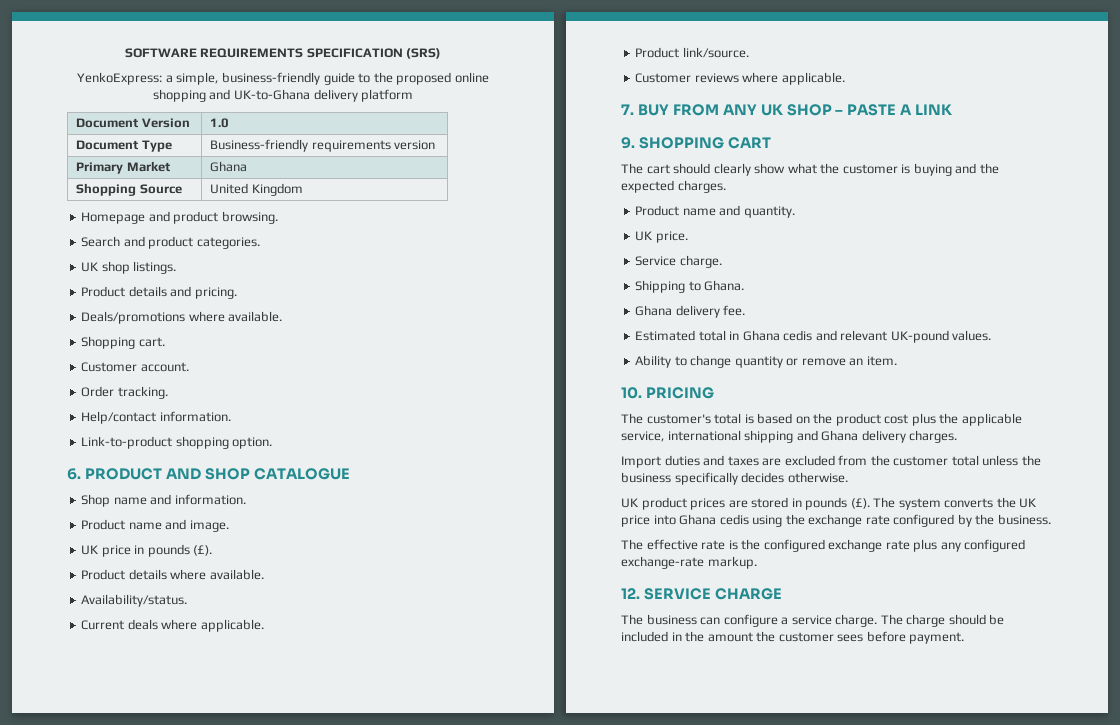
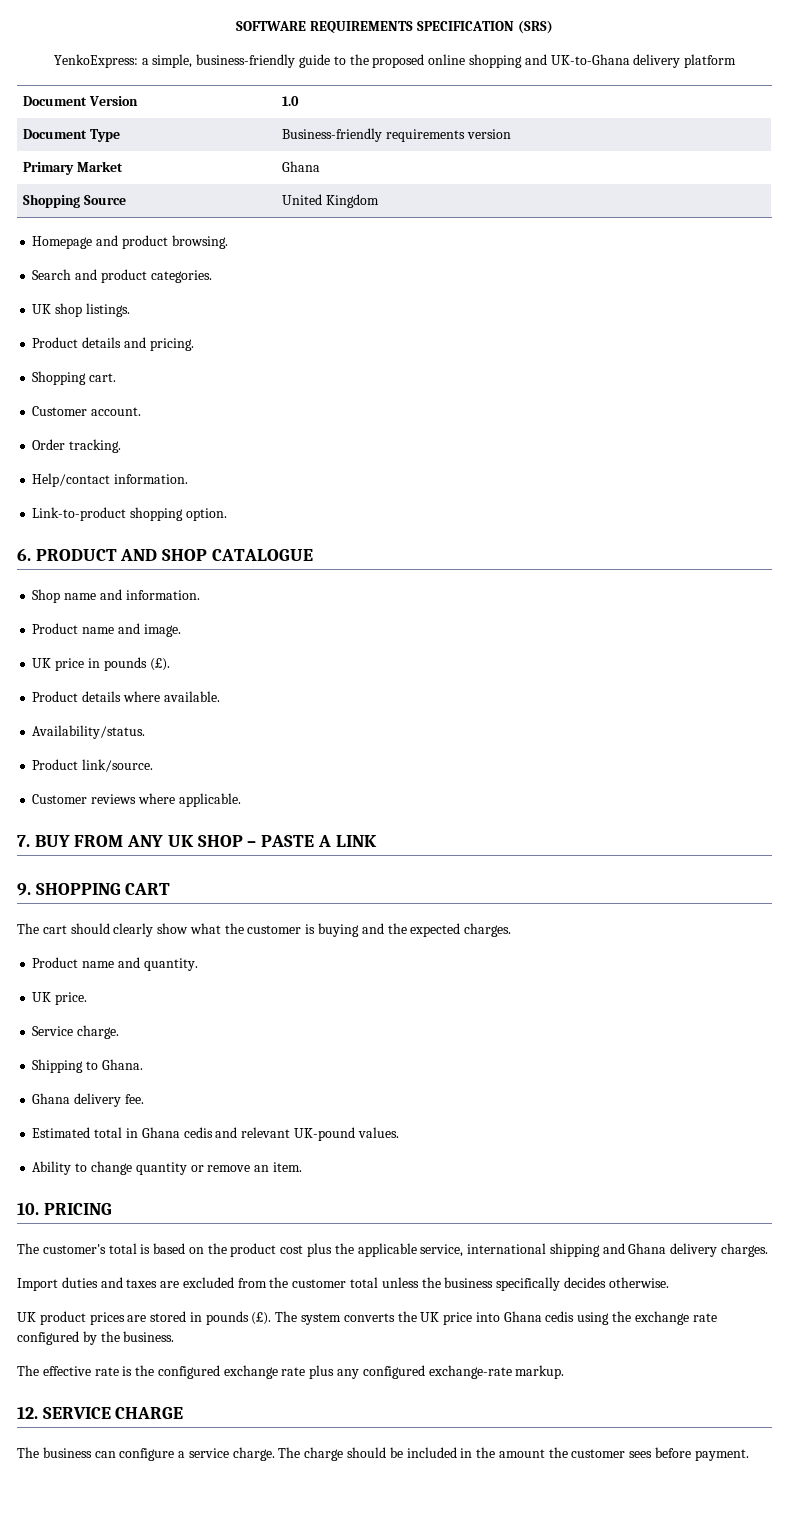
[81,311,283,324] // Deals/promotions where available. -> (194, 344) none
[81,619,264,632] // Current deals where applicable. -> (146, 732) none

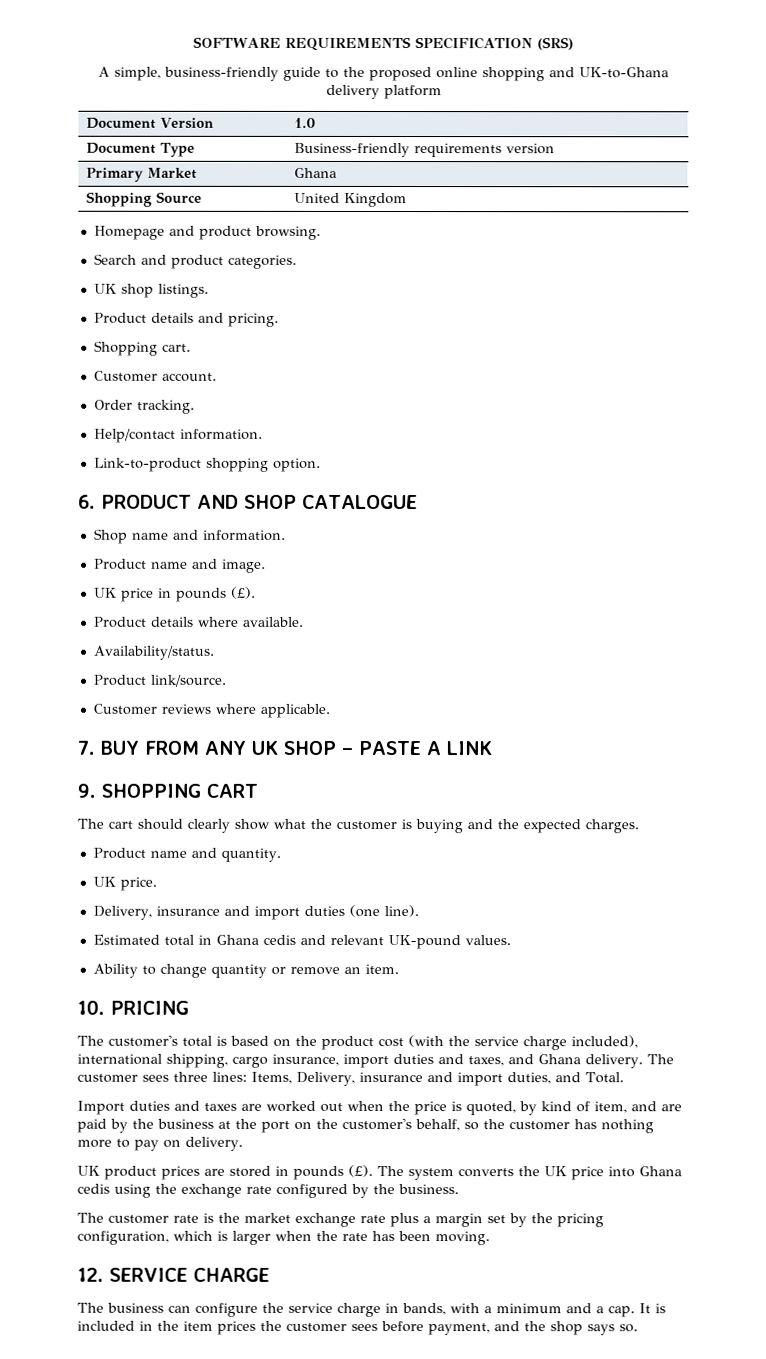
[53,54,149,68] YenkoExpress: a -> [98,66,110,77] A
[32,1025,120,1039] [32,1059,143,1073] [32,1093,144,1107] Service charge. // Shipping to Ghana. // Ghana delivery fee. -> [92,904,419,920] Delivery, insurance and import duties (one line).
[307,1243,769,1257] plus the applicable service, international shipping and Ghana delivery charges. -> [408,1035,638,1051] [77,1053,674,1069] [77,1071,624,1087] (with the service charge included), international shipping, cargo insurance, import duties and taxes, and Ghana delivery. The customer sees three lines: Items, Delivery, insurance and import duties, and Total.
[182,1277,669,1291] excluded from the customer total unless the business specifically decides otherwise. -> [266,1100,682,1116] [77,1117,654,1134] [77,1136,243,1151] worked out when the price is quoted, by kind of item, and are paid by the business at the port on the customer's behalf, so the customer has nothing more to pay on delivery.
[42,1366,91,1376] effective -> [108,1214,169,1224] customer
[157,1365,220,1379] configured -> [244,1212,291,1223] market
[337,1365,565,1379] any configured exchange-rate markup. -> [423,1213,604,1228] [77,1230,490,1246] a margin set by the pricing configuration, which is larger when the rate has been moving.
[178,1447,403,1461] a service charge. The charge should be -> [262,1302,666,1318] the service charge in bands, with a minimum and a cap. It is
[498,1449,545,1458] amount -> [183,1320,256,1335] item prices
[694,1449,749,1461] payment. -> [428,1321,638,1336] payment, and the shop says so.

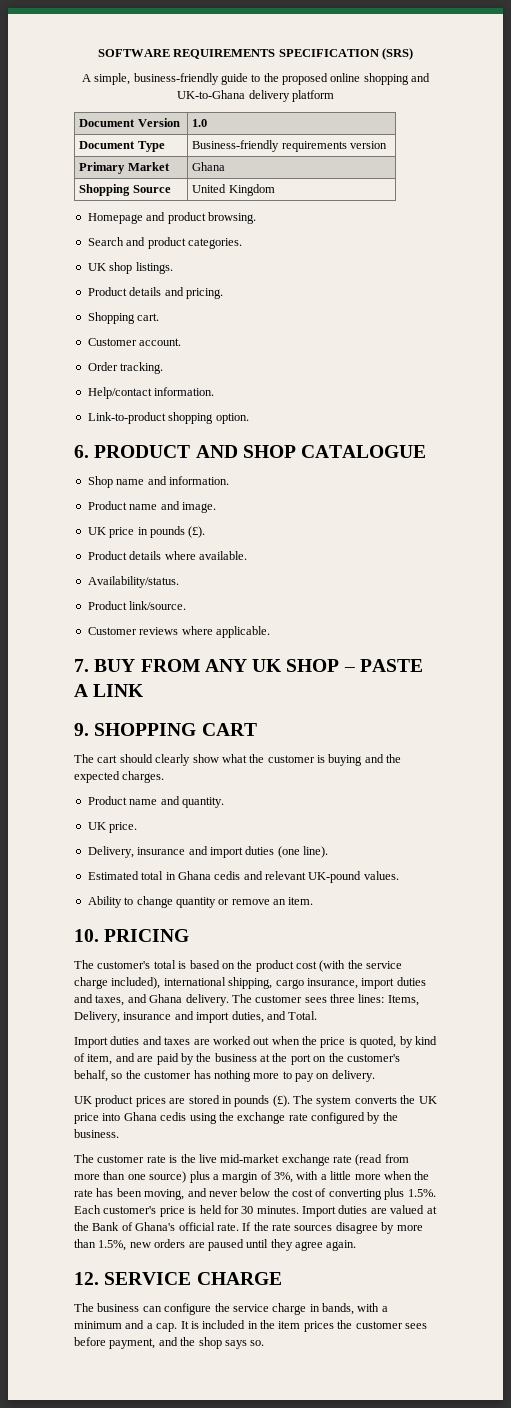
[244,1212,604,1228] [77,1230,271,1245] market exchange rate plus a margin set by the pricing configuration, which is larger -> [198,1154,409,1166] [74,1171,381,1183] live mid-market exchange rate (read from more than one source) plus a margin of 3%, with a little more
[435,1231,490,1246] moving. -> [144,1188,436,1200] [74,1205,437,1217] [74,1222,423,1234] [74,1239,357,1251] moving, and never below the cost of converting plus 1.5%. Each customer's price is held for 30 minutes. Import duties are valued at the Bank of Ghana's official rate. If the rate sources disagree by more than 1.5%, new orders are paused until they agree again.

